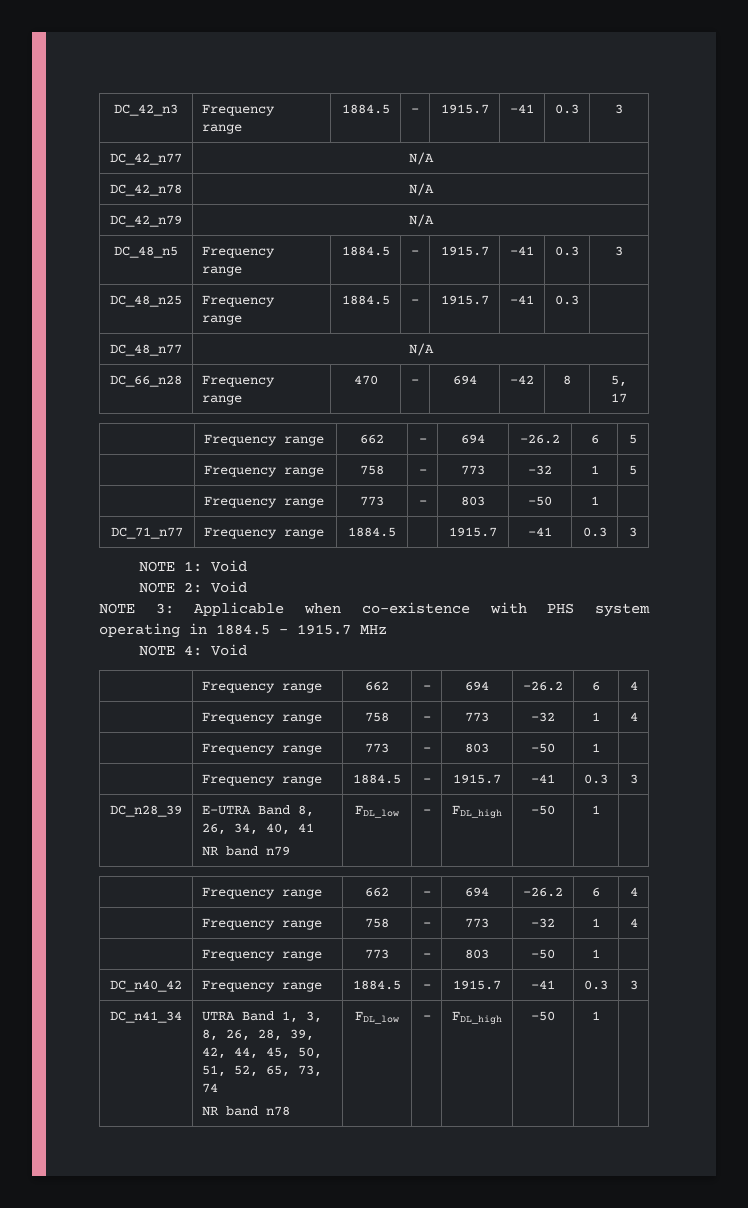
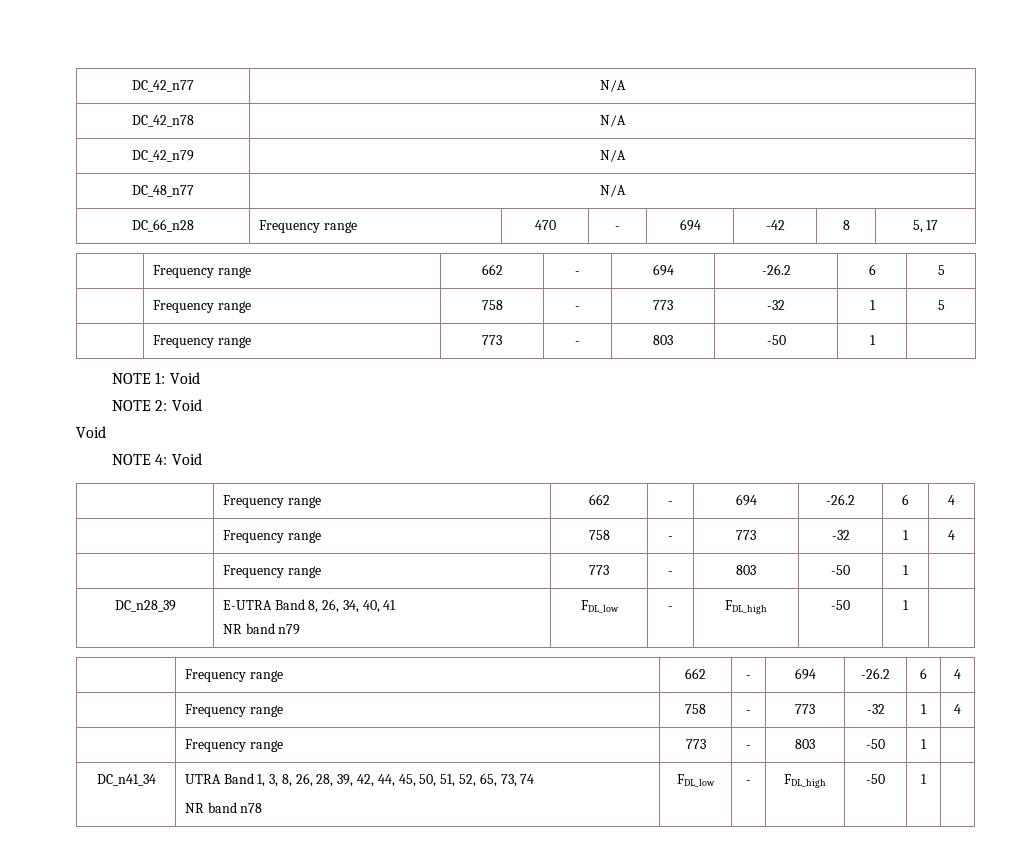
[114,104,178,116] [202,104,276,116] [202,124,243,134] [341,104,390,114] [411,108,419,113] [440,104,489,114] [510,104,534,113] [555,104,579,114] [615,104,623,114] DC_42_n3 | Frequency range | 1884.5 | - | 1915.7 | -41 | 0.3 | 3 // -> (132, 86) none
[114,246,178,258] [202,246,276,258] [202,266,243,276] [341,246,390,256] [411,250,419,255] [440,246,489,256] [510,246,534,255] [555,246,579,256] [615,246,623,256] [110,295,182,307] [202,295,276,307] [202,315,243,325] [341,295,390,305] [411,299,419,304] [440,295,489,305] [510,295,534,304] [555,295,579,305] // DC_48_n5 | Frequency range | 1884.5 | - | 1915.7 | -41 | 0.3 | 3 // DC_48_n25 | Frequency range | 1884.5 | - | 1915.7 | -41 | 0.3 | -> (626, 156) none
[111,527,183,539] [204,527,325,539] [348,527,396,537] [449,527,497,537] [528,527,552,536] [582,527,607,537] [629,527,637,537] // DC_71_n77 | Frequency range | 1884.5 | | 1915.7 | -41 | 0.3 | 3 -> (876, 340) none
[99,602,650,617] [99,623,387,638] NOTE 3: Applicable when co-existence with PHS system operating in 1884.5 - 1915.7 MHz -> [76,426,106,438] Void
[202,774,323,786] [353,774,401,784] [422,778,431,783] [453,774,501,784] [531,774,555,783] [584,774,608,784] [629,774,638,784] // | Frequency range | 1884.5 | - | 1915.7 | -41 | 0.3 | 3 -> (909, 570) none
[110,980,182,992] [202,980,323,992] [353,980,401,990] [422,984,431,989] [453,980,501,990] [531,980,555,989] [584,980,608,990] [629,980,638,990] // DC_n40_42 | Frequency range | 1884.5 | - | 1915.7 | -41 | 0.3 | 3 -> (927, 744) none

